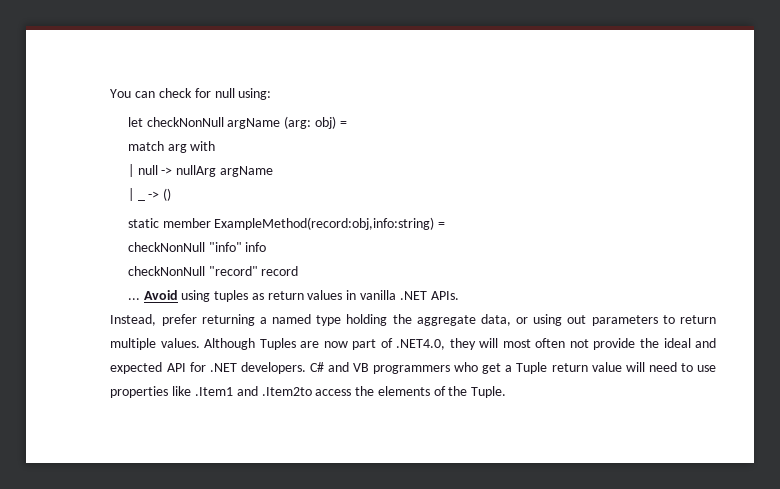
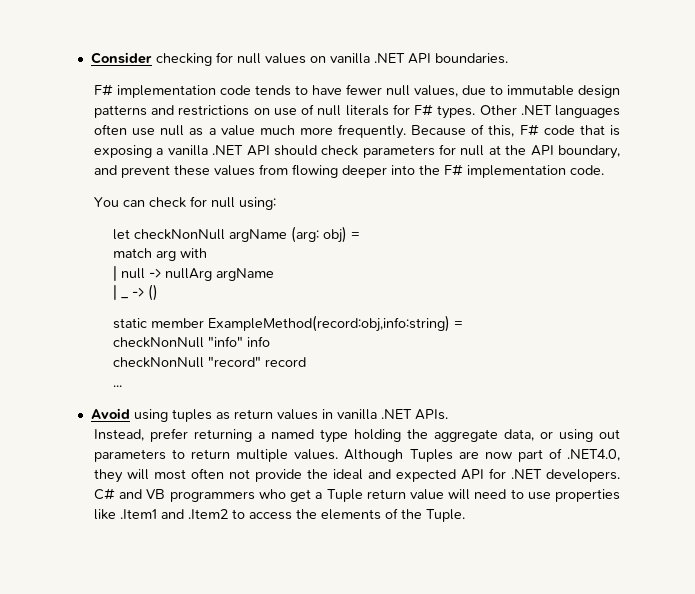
(110, 93) none -> [90,52,508,66] [93,84,620,98] [93,104,620,119] [93,124,620,139] [93,144,620,159] [93,164,604,178] Consider checking for null values on vanilla .NET API boundaries. // F# implementation code tends to have fewer null values, due to immutable design patterns and restrictions on use of null literals for F# types. Other .NET languages often use null as a value much more frequently. Because of this, F# code that is exposing a vanilla .NET API should check parameters for null at the API boundary, and prevent these values from flowing deeper into the F# implementation code. //
(140, 299) none -> (122, 386) //
[261,387,312,396] .Item2to -> [187,509,245,519] .Item2 to

